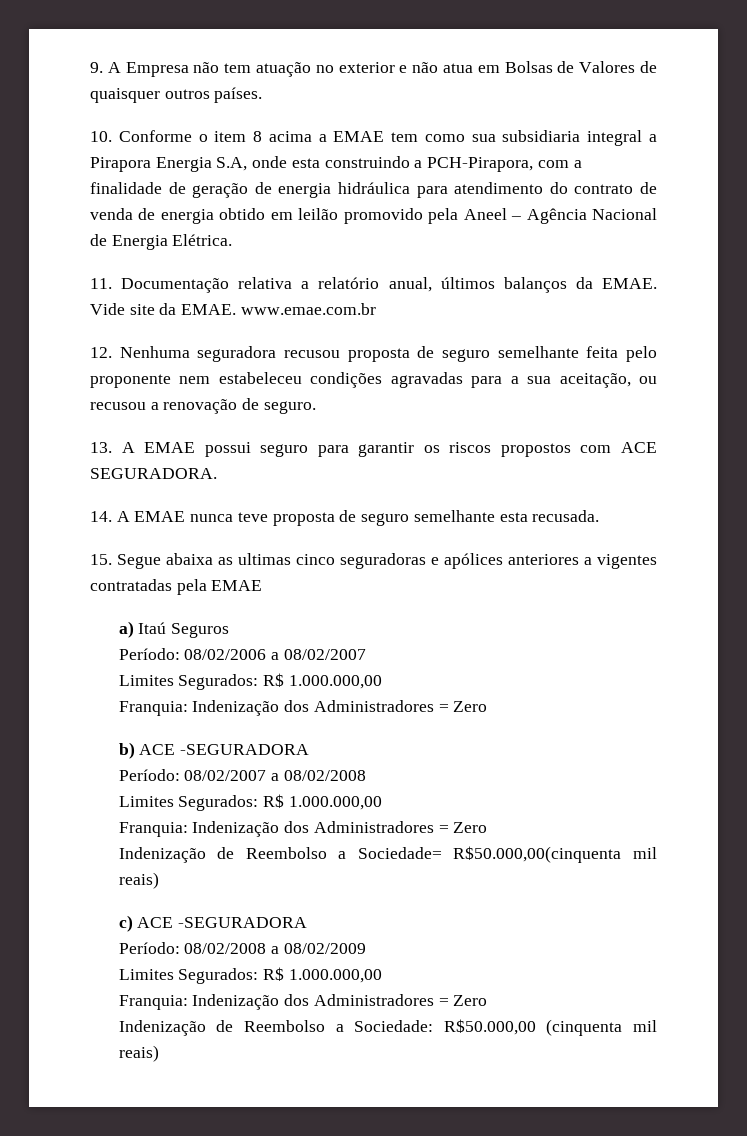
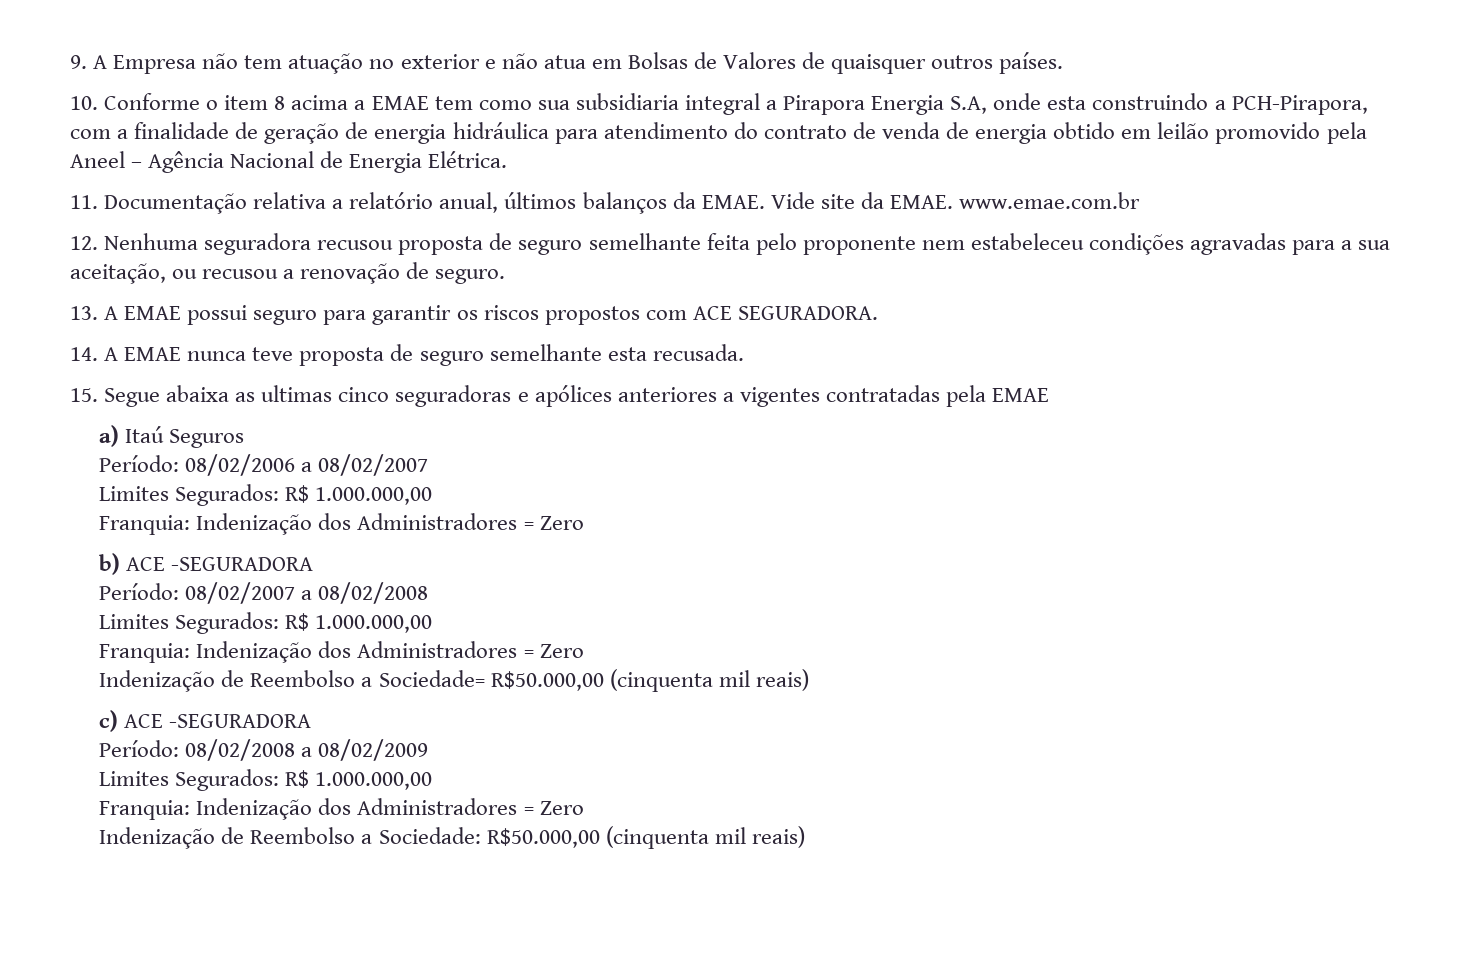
[453,846,622,863] R$50.000,00(cinquenta -> [490,669,713,692] R$50.000,00 (cinquenta

